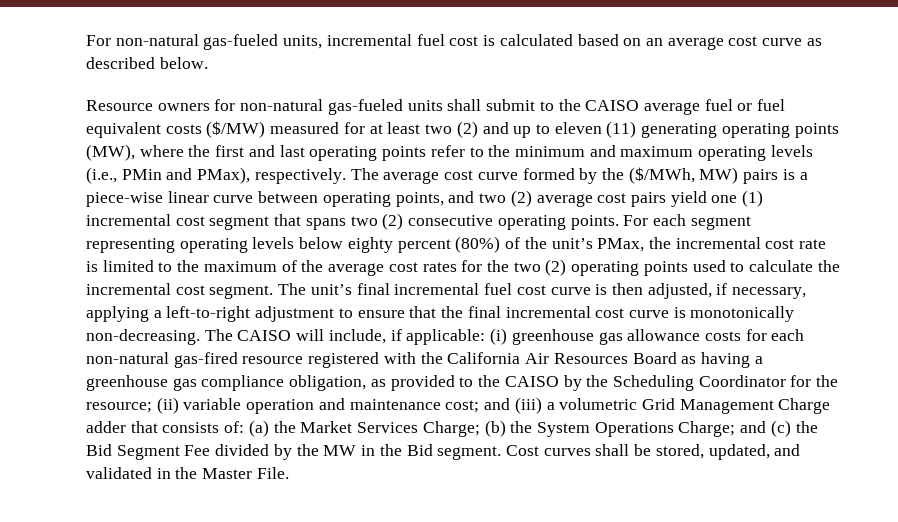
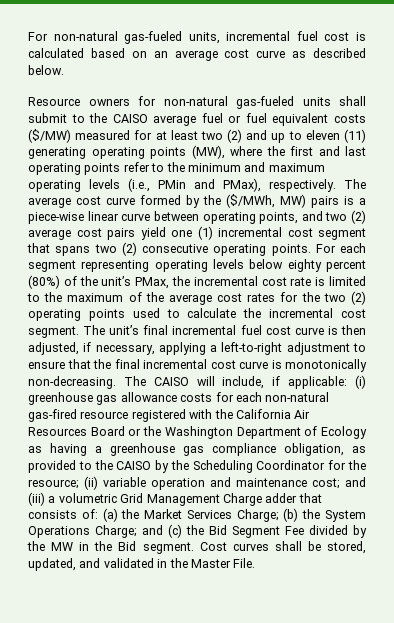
(677, 358) none -> [128,426,367,439] or the Washington Department of Ecology

